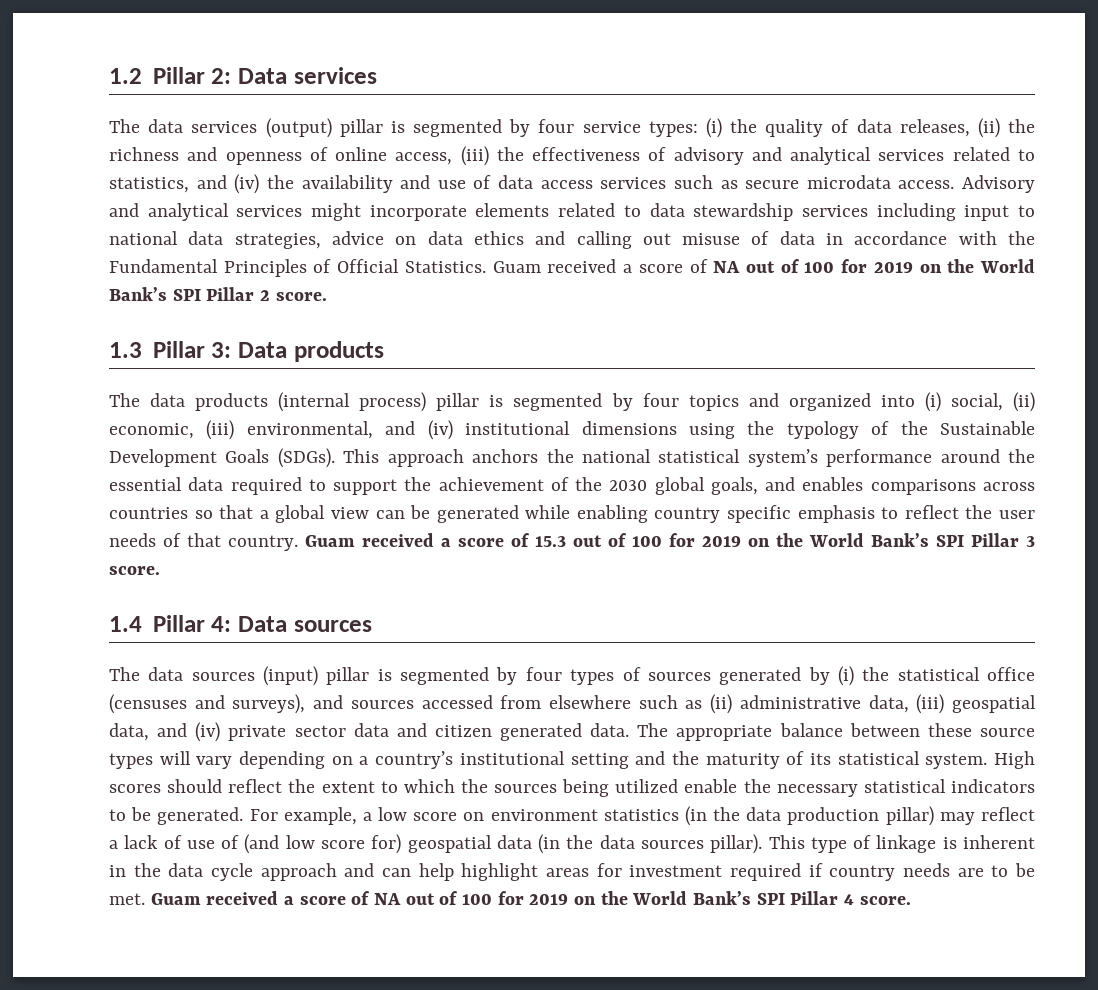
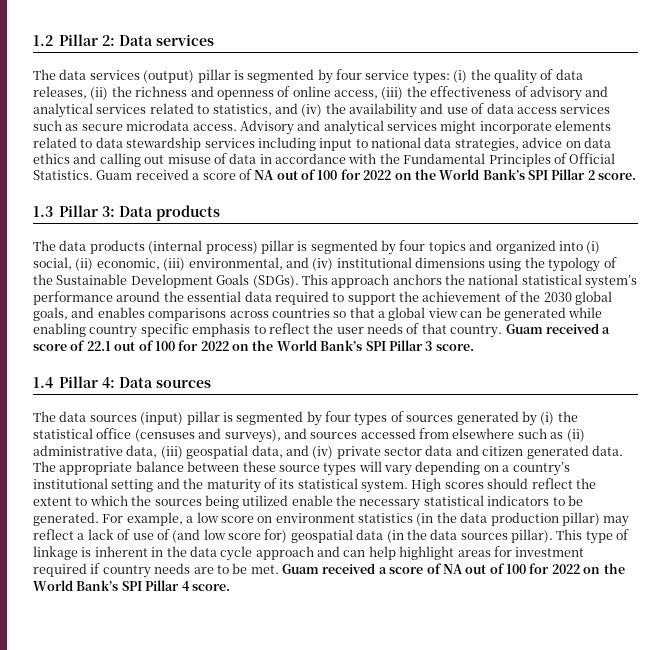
[873,262,913,273] 2019 -> [363,170,392,180] 2022
[535,533,741,547] 15.3 out of 100 for 2019 -> [86,340,229,351] 22.1 out of 100 for 2022
[529,894,569,905] 2019 -> [551,564,580,574] 2022

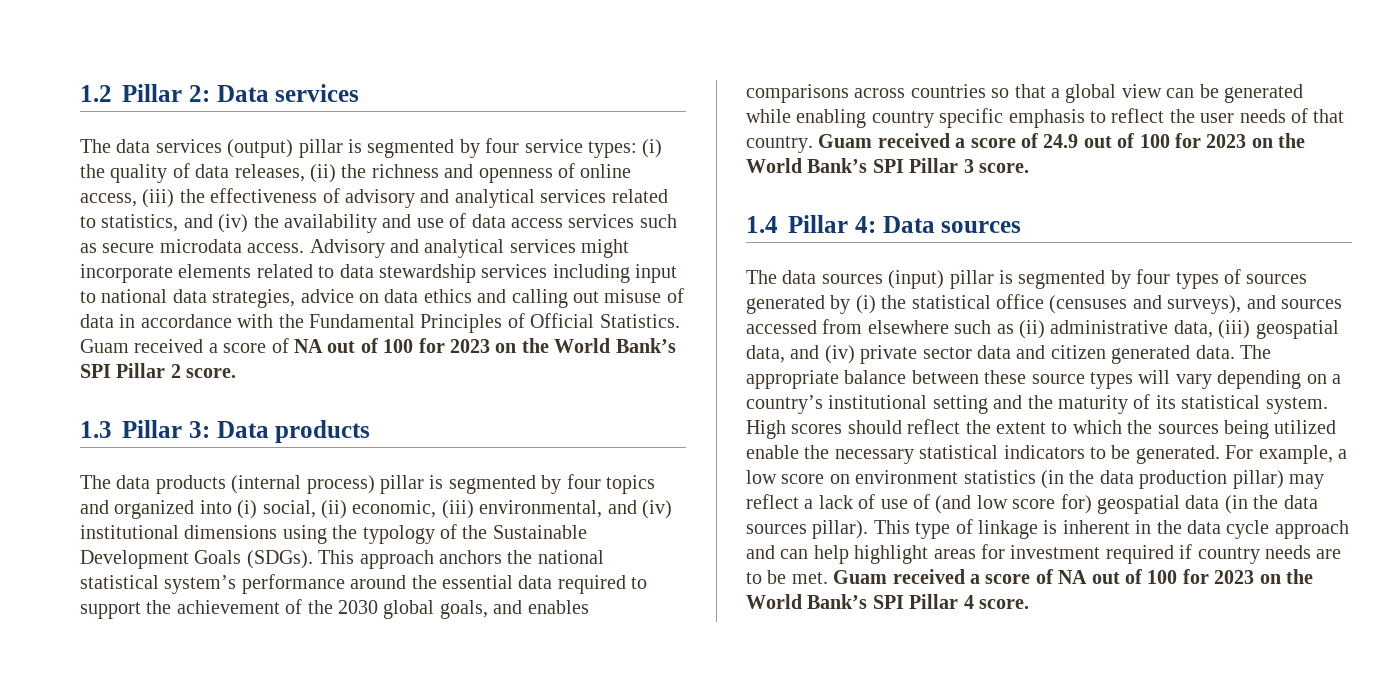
[363,170,392,180] 2022 -> [449,339,490,353] 2023
[86,340,229,351] 22.1 out of 100 for 2022 -> [1043,133,1247,148] 24.9 out of 100 for 2023
[551,564,580,574] 2022 -> [1214,570,1255,584] 2023

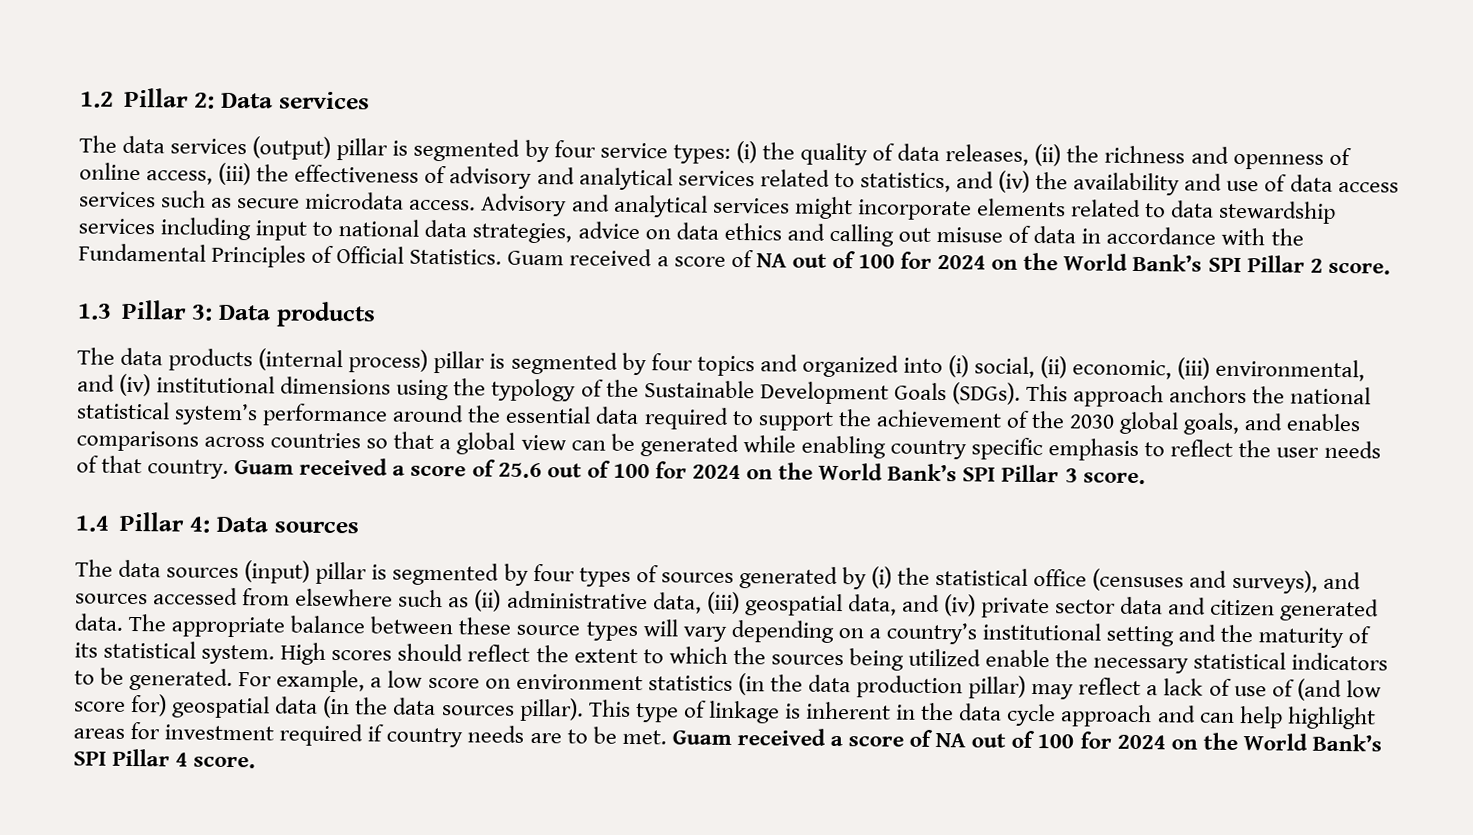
[449,339,490,353] 2023 -> [937,254,987,270] 2024
[1043,133,1247,148] 24.9 out of 100 for 2023 -> [497,460,741,480] 25.6 out of 100 for 2024
[1214,570,1255,584] 2023 -> [1116,734,1166,750] 2024

